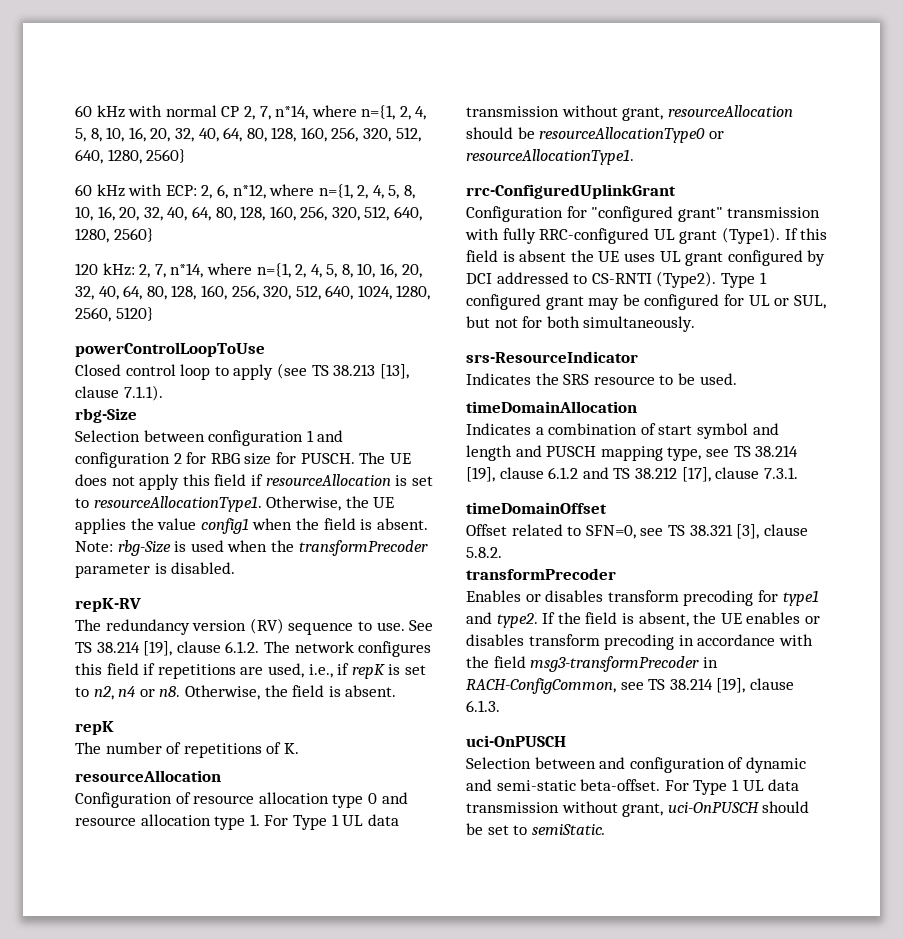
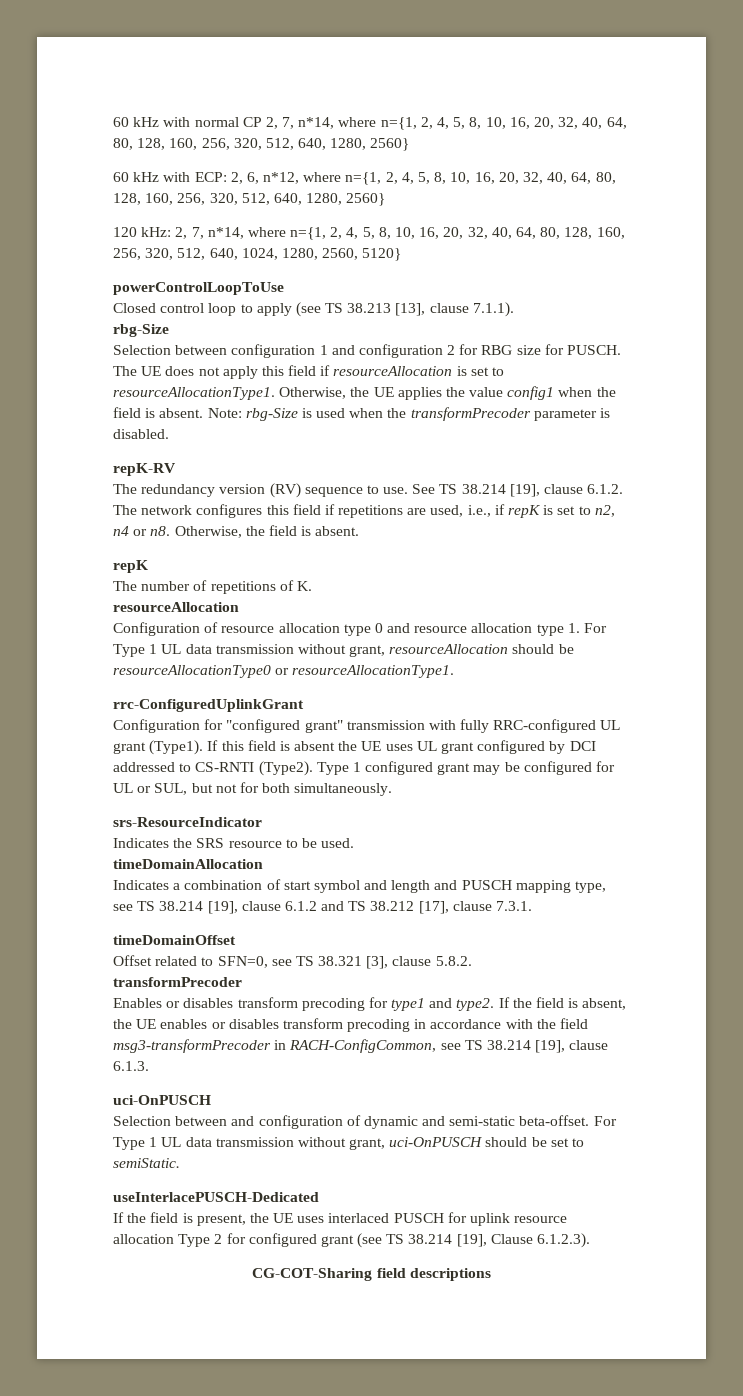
(605, 829) none -> [113,1192,319,1202] [113,1212,568,1226] [113,1233,591,1248] [252,1268,491,1281] // useInterlacePUSCH-Dedicated // If the field is present, the UE uses interlaced PUSCH for uplink resource allocation Type 2 for configured grant (see TS 38.214 [19], Clause 6.1.2.3). // CG-COT-Sharing field descriptions

